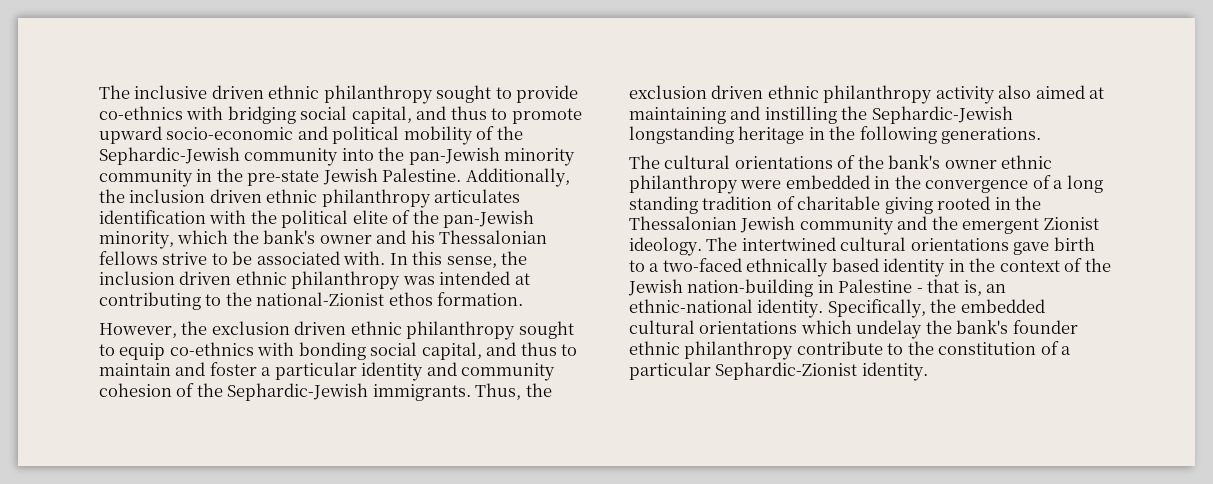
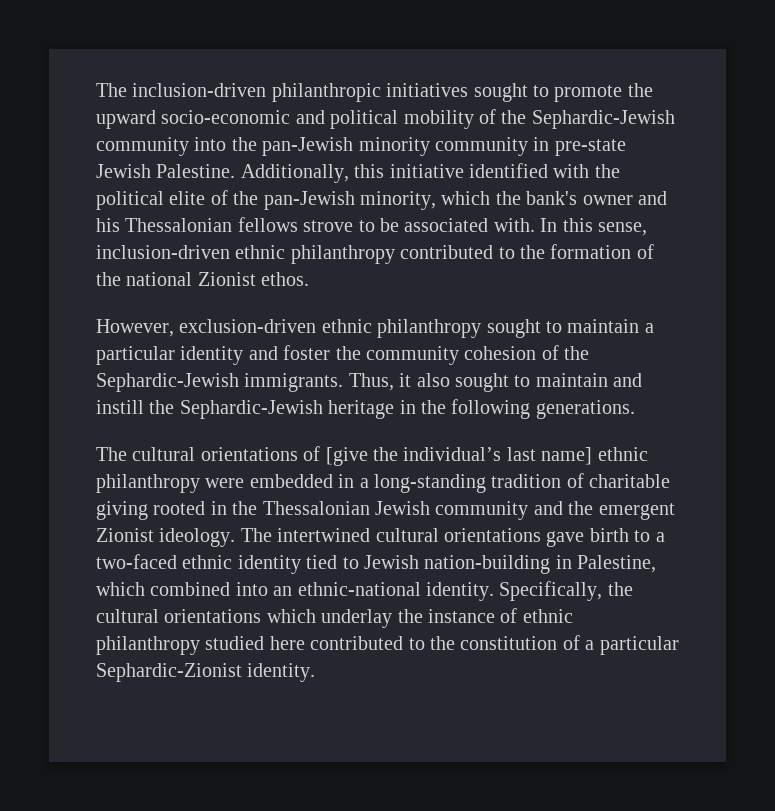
[99,85,579,104] [99,106,582,124] The inclusive driven ethnic philanthropy sought to provide co-ethnics with bridging social capital, and thus to promote -> [96,83,653,102] The inclusion-driven philanthropic initiatives sought to promote the
[216,168,243,182] the -> (550, 144) none
[99,189,521,208] [99,210,206,224] the inclusion driven ethnic philanthropy articulates identification -> [354,163,548,178] this initiative identified
[162,252,208,265] strive -> [303,220,354,232] strove
[501,251,528,265] [99,271,530,290] [99,292,524,310] [99,321,574,340] [99,342,578,360] [99,362,257,376] the inclusion driven ethnic philanthropy was intended at contributing to the national-Zionist ethos formation. // However, the exclusion driven ethnic philanthropy sought to equip co-ethnics with bonding social capital, and thus to maintain and foster -> [96,244,654,264] [96,272,310,286] [96,319,640,338] inclusion-driven ethnic philanthropy contributed to the formation of the national Zionist ethos. // However, exclusion-driven ethnic philanthropy sought to maintain
(457, 369) none -> [283,345,361,360] foster the
[525,383,552,397] [629,85,1105,104] [629,106,1013,124] [629,126,734,144] the exclusion driven ethnic philanthropy activity also aimed at maintaining and instilling the Sephardic-Jewish longstanding -> [399,373,643,392] [96,400,323,419] it also sought to maintain and instill the Sephardic-Jewish
[857,155,997,169] the bank's owner -> [325,447,593,466] [give the individual’s last name]
[894,175,1103,193] [629,196,698,214] the convergence of a long standing -> [359,474,486,493] a long-standing
[746,258,1111,277] [628,279,982,297] ethnically based identity in the context of the Jewish nation-building in Palestine - that is, -> [182,555,657,574] [96,582,268,596] ethnic identity tied to Jewish nation-building in Palestine, which combined into
[960,299,1045,313] embedded -> (633, 589) none
[856,320,1078,339] [629,341,883,360] undelay the bank's founder ethnic philanthropy contribute -> [321,608,573,628] [96,636,404,655] underlay the instance of ethnic philanthropy studied here contributed

